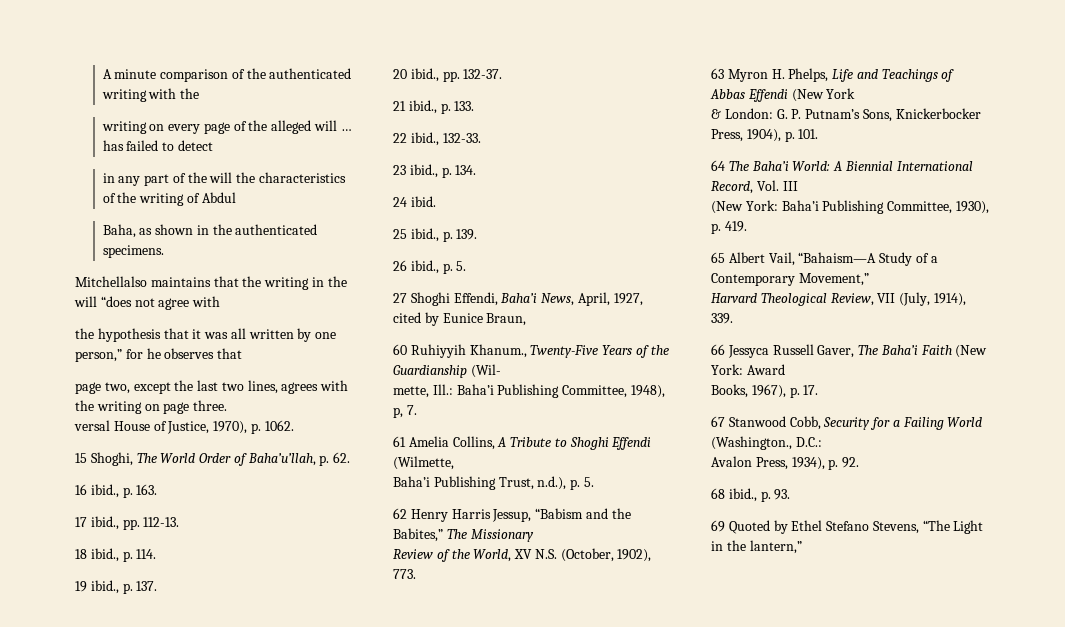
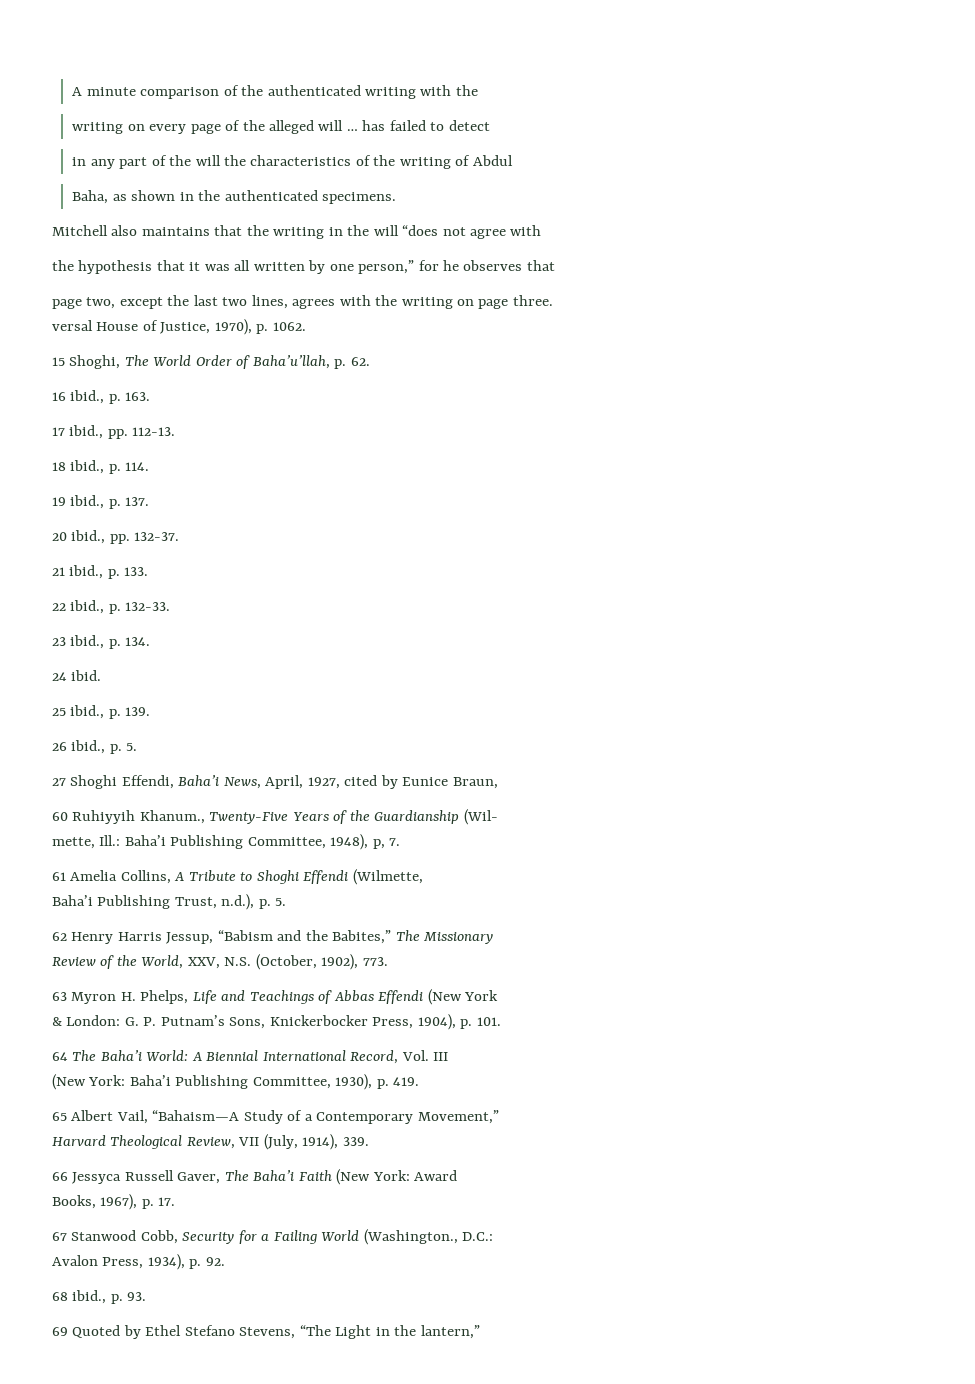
[75,276,147,287] Mitchellalso -> [52,225,138,236] Mitchell also
(439, 139) none -> [108,604,121,614] p.
[514,549,533,559] XV -> [187,957,220,969] XXV,

